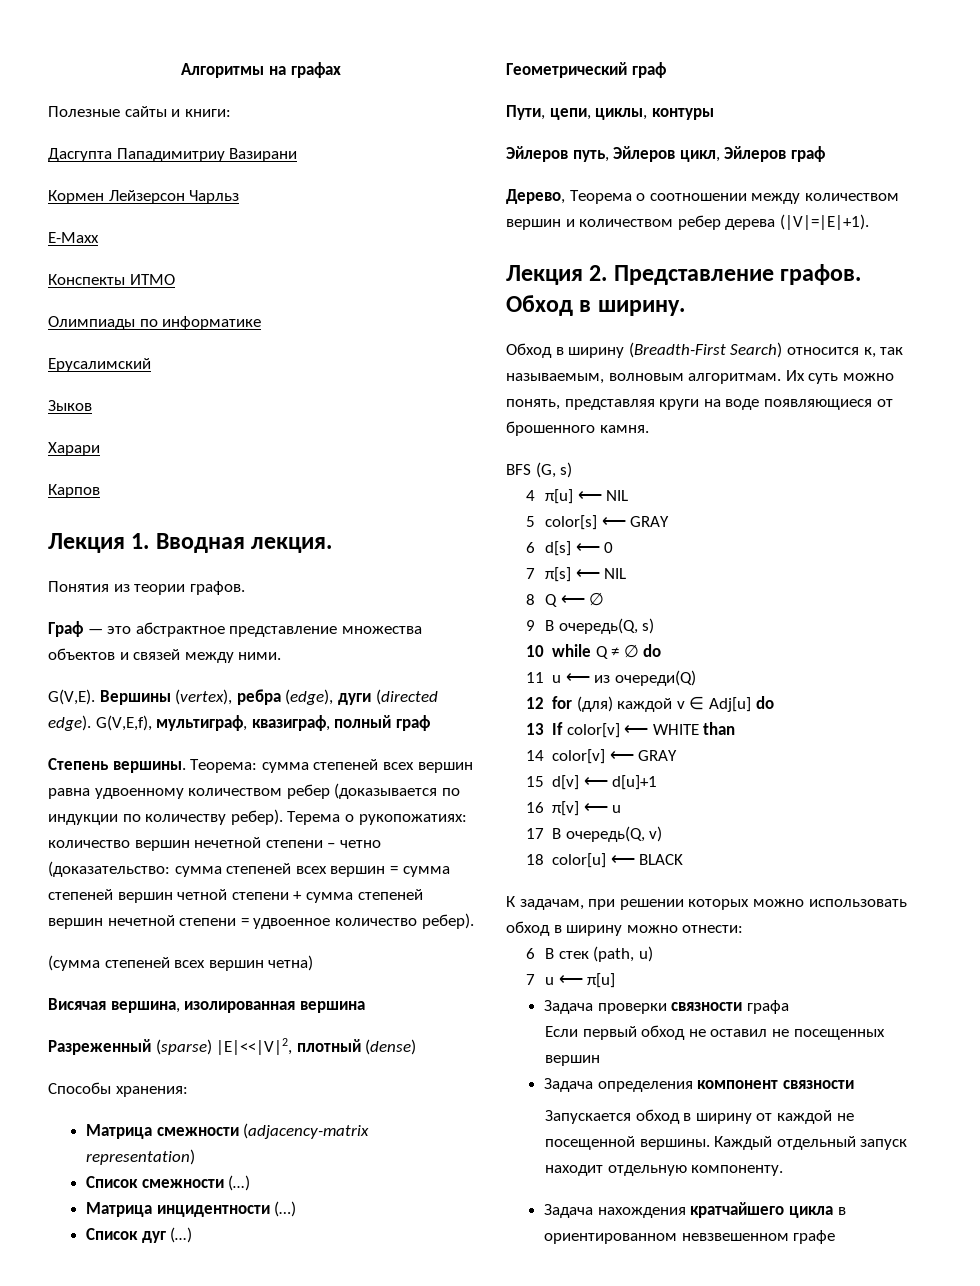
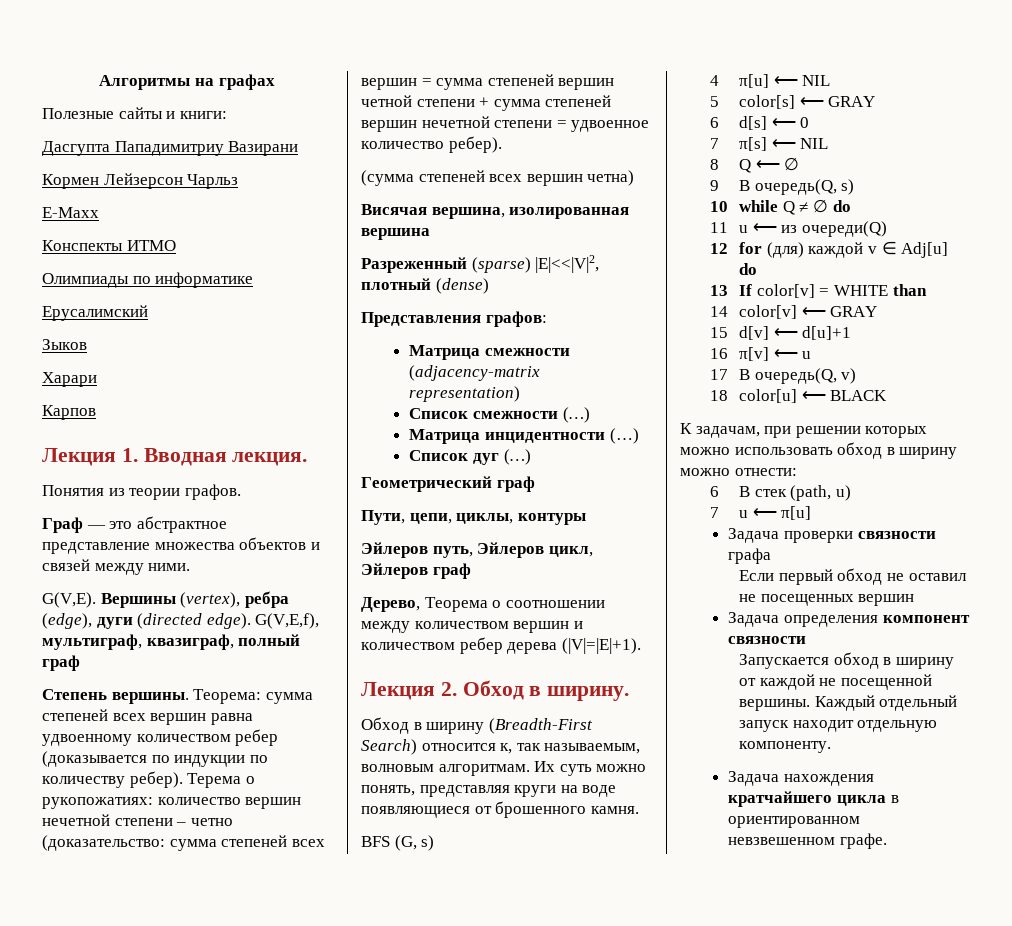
[48,1082,188,1097] Способы хранения: -> [361,311,547,327] Представления графов:
[613,264,862,285] Представление графов. -> (457, 689) none
[624,725,649,735] ⟵ -> [819,288,830,296] =
[793,1230,836,1244] графе -> [839,833,887,849] графе.

